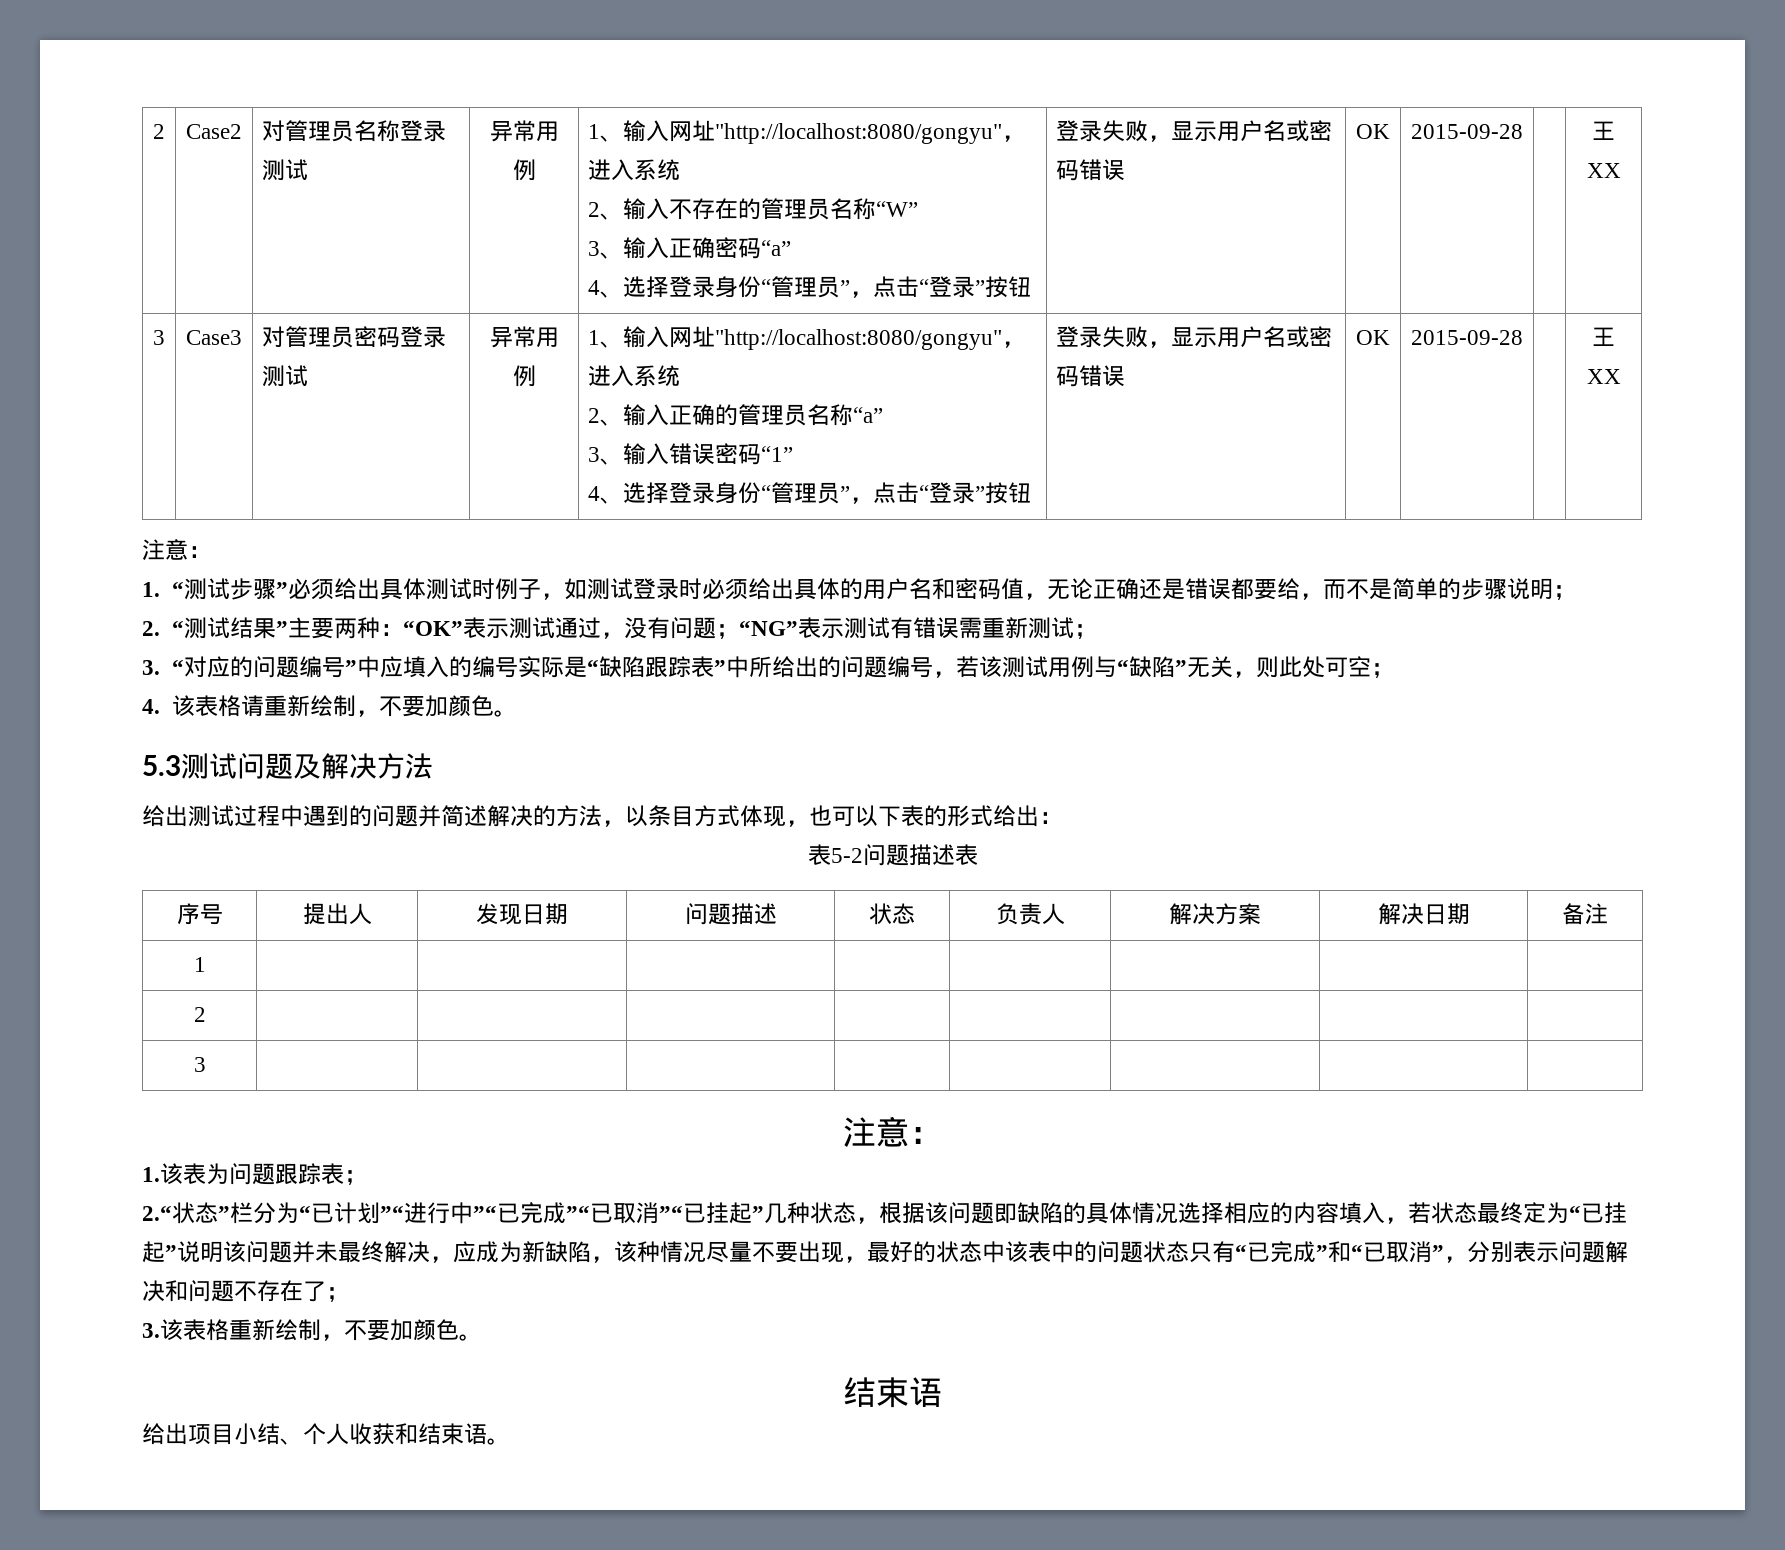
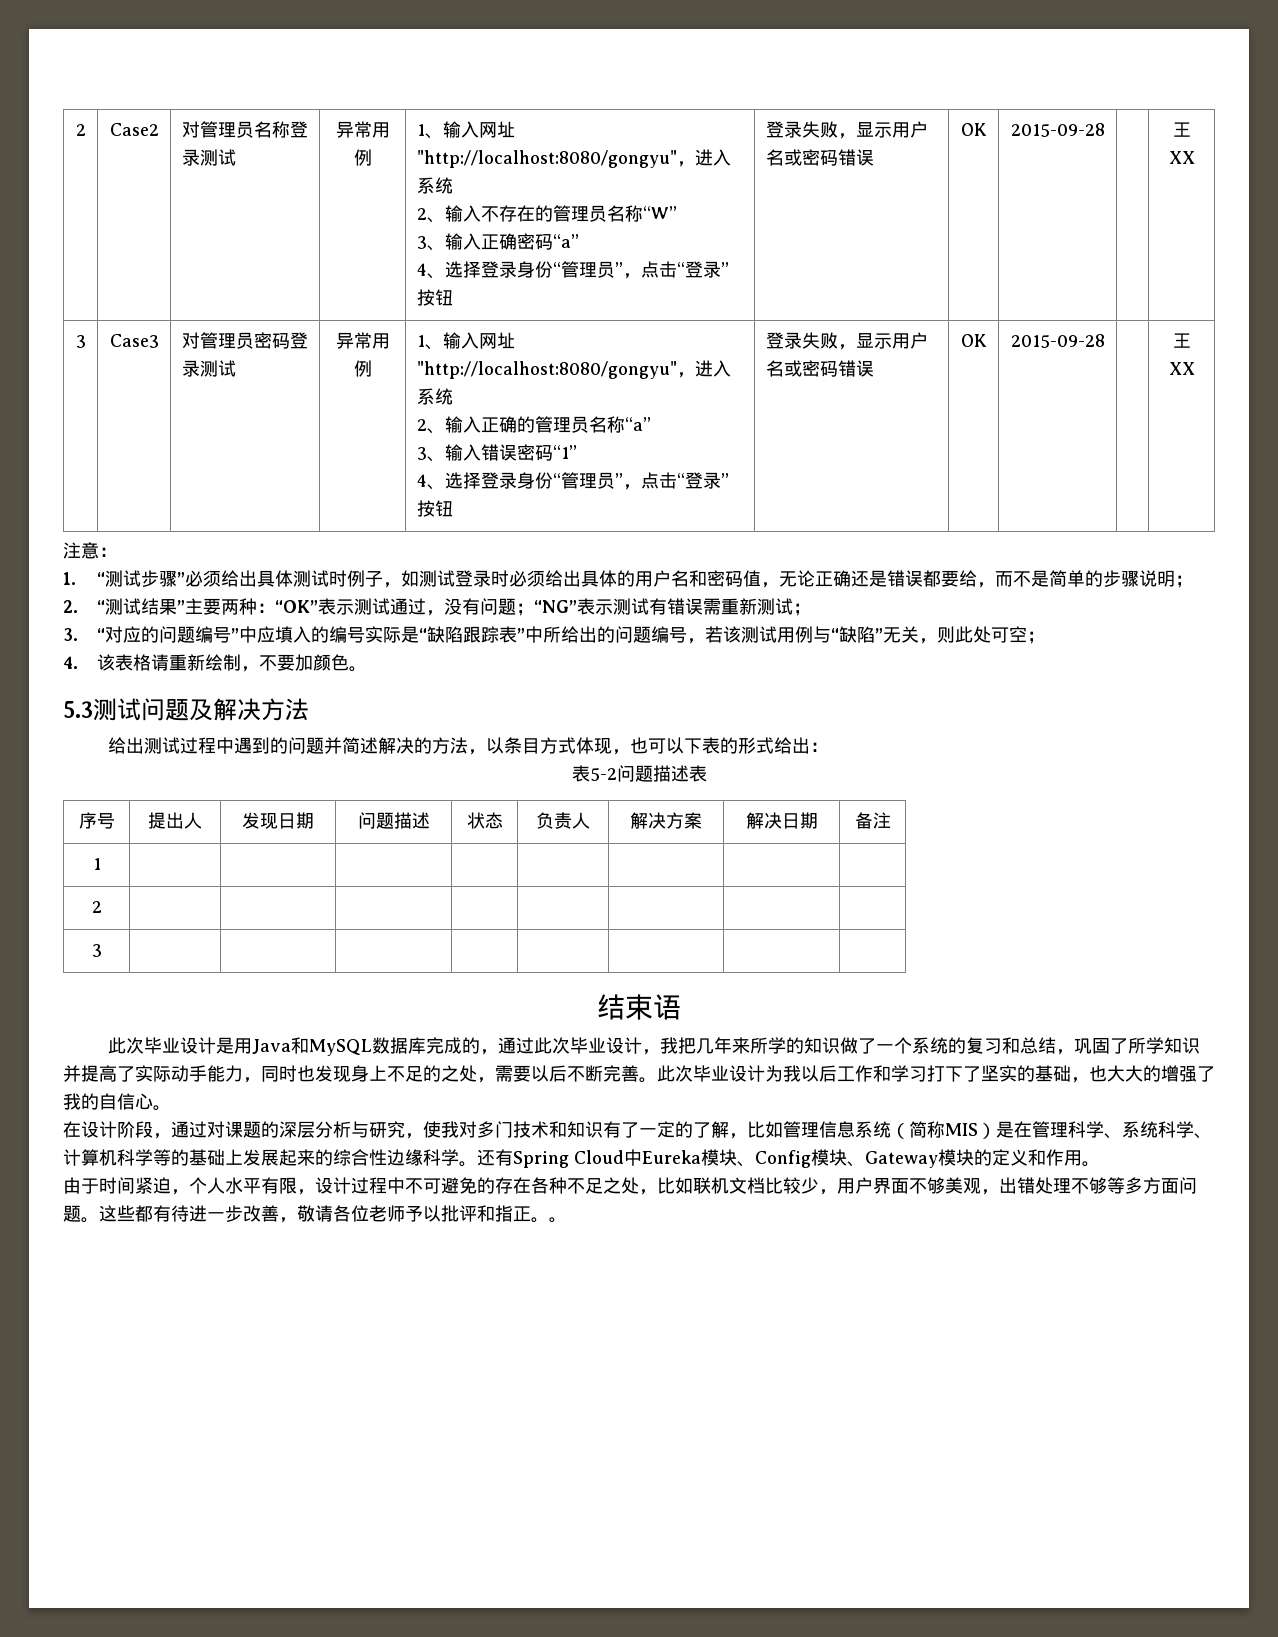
[843,1116,942,1147] [142,1163,367,1185] [142,1202,1627,1224] [142,1241,1628,1263] [142,1280,349,1302] [142,1319,482,1341] [843,1377,942,1408] [142,1423,487,1445] 注意： // 1.该表为问题跟踪表； // 2.“状态”栏分为“已计划”“进行中”“已完成”“已取消”“已挂起”几种状态，根据该问题即缺陷的具体情况选择相应的内容填入，若状态最终定为“已挂起”说明该问题并未最终解决，应成为新缺陷，该种情况尽量不要出现，最好的状态中该表中的问题状态只有“已完成”和“已取消”，分别表示问题解决和问题不存在了； // 3.该表格重新绘制，不要加颜色。 // 结束语 // 给出项目小结、个人收获和结束语 -> [597,994,681,1020] [108,1037,1201,1056] [63,1065,1215,1083] [63,1093,171,1111] [63,1121,1212,1139] [63,1149,1100,1168] [63,1177,1197,1195] [63,1205,549,1223] 结束语 // 此次毕业设计是用Java和MySQL数据库完成的，通过此次毕业设计，我把几年来所学的知识做了一个系统的复习和总结，巩固了所学知识并提高了实际动手能力，同时也发现身上不足的之处，需要以后不断完善。此次毕业设计为我以后工作和学习打下了坚实的基础，也大大的增强了我的自信心。 // 在设计阶段，通过对课题的深层分析与研究，使我对多门技术和知识有了一定的了解，比如管理信息系统（简称MIS）是在管理科学、系统科学、计算机科学等的基础上发展起来的综合性边缘科学。还有Spring Cloud中Eureka模块、Config模块、Gateway模块的定义和作用。 // 由于时间紧迫，个人水平有限，设计过程中不可避免的存在各种不足之处，比如联机文档比较少，用户界面不够美观，出错处理不够等多方面问题。这些都有待进一步改善，敬请各位老师予以批评和指正。

